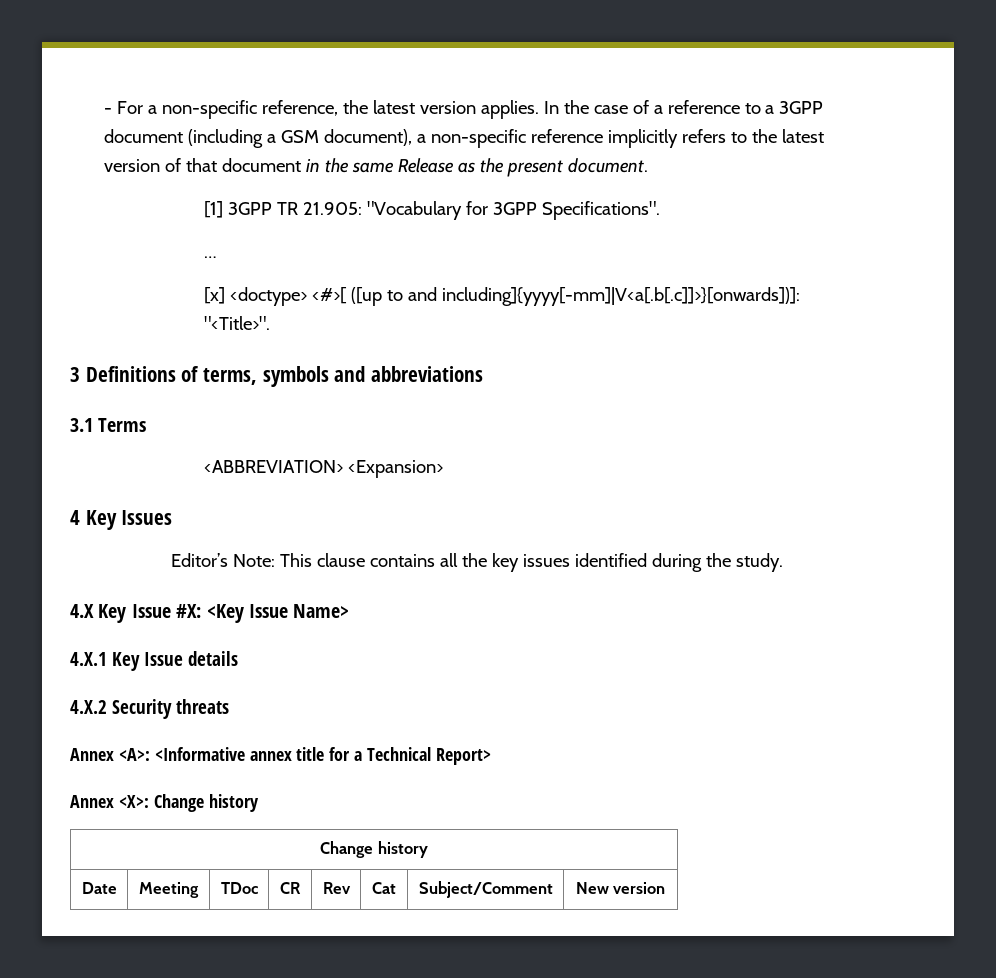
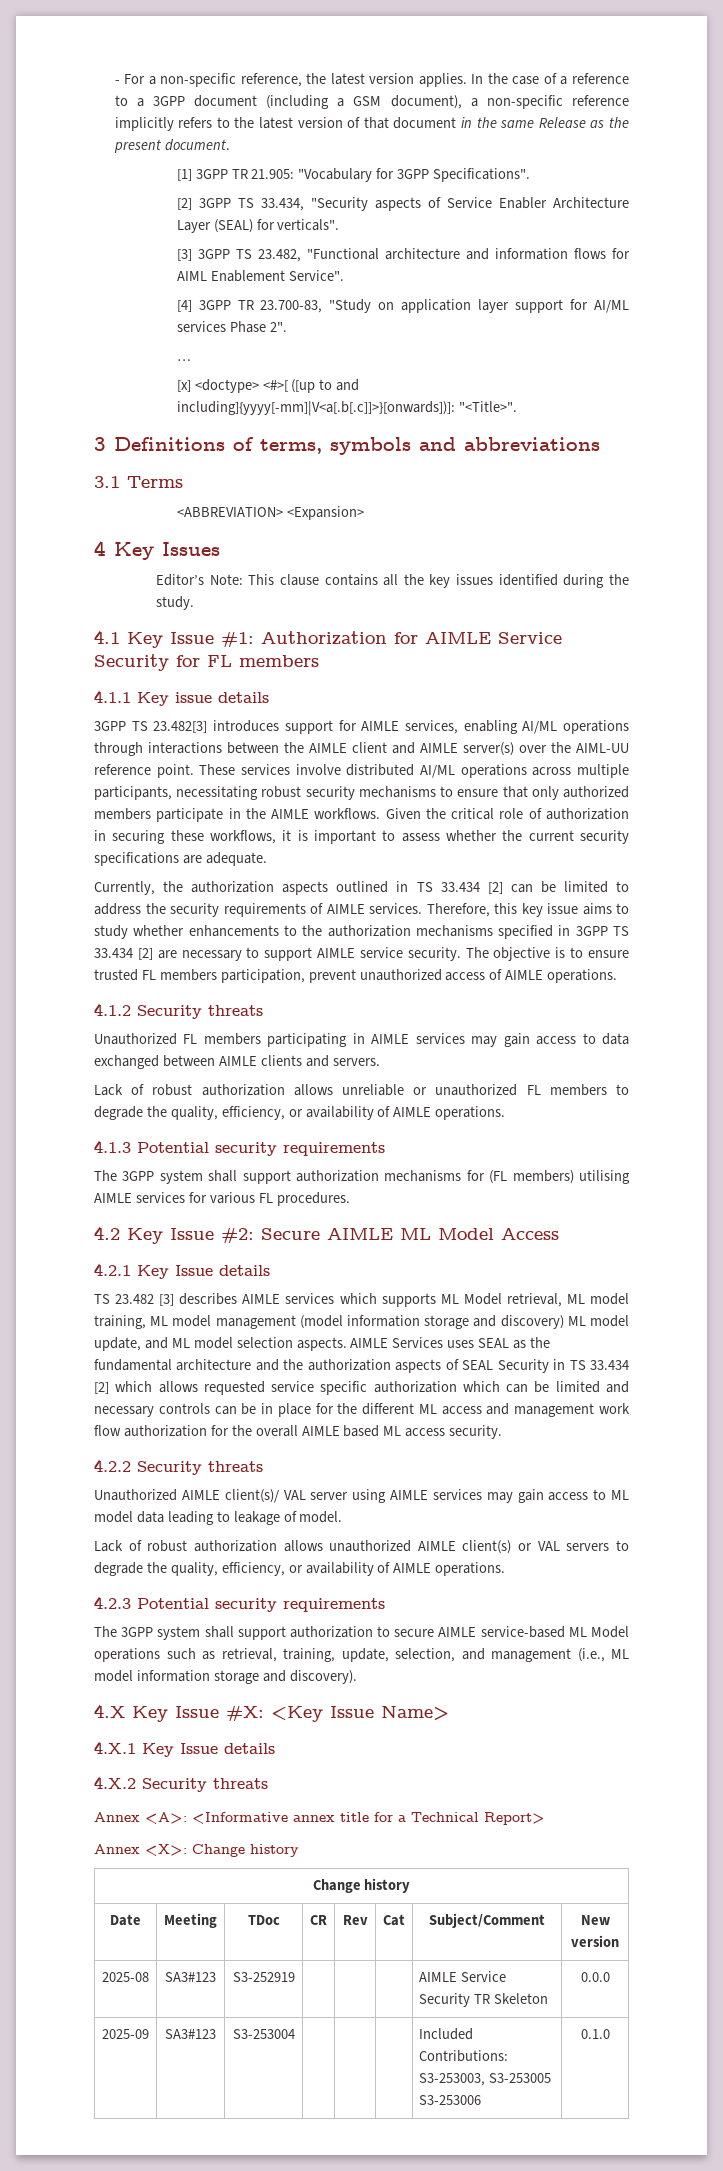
(661, 210) none -> [176,197,629,211] [176,219,340,233] [176,248,630,262] [176,270,344,282] [176,299,629,313] [176,321,287,333] // [2] 3GPP TS 33.434, "Security aspects of Service Enabler Architecture Layer (SEAL) for verticals". // [3] 3GPP TS 23.482, "Functional architecture and information flows for AIML Enablement Service". // [4] 3GPP TR 23.700-83, "Study on application layer support for AI/ML services Phase 2".
(783, 562) none -> [94,630,562,648] [94,654,319,671] [94,690,269,706] [94,720,629,734] [94,742,629,756] [94,764,629,778] [94,786,629,800] [94,808,629,822] [94,830,629,844] [94,852,267,866] [94,881,629,895] [94,903,629,917] [94,925,629,939] [94,947,630,961] [94,969,618,983] [94,1003,263,1019] [94,1033,629,1047] [94,1055,380,1069] [94,1084,629,1096] [94,1106,506,1120] [94,1140,385,1156] [94,1170,630,1184] [94,1192,350,1206] [94,1226,559,1244] [94,1263,270,1279] [94,1293,629,1307] [94,1315,629,1329] [94,1337,551,1351] [94,1359,629,1373] [94,1381,629,1395] [94,1403,630,1417] [94,1425,503,1439] [94,1459,263,1475] [94,1489,629,1503] [94,1511,343,1525] [94,1540,629,1554] [94,1562,506,1576] [94,1596,385,1612] [94,1626,629,1640] [94,1648,629,1662] [94,1670,357,1684] // 4.1 Key Issue #1: Authorization for AIMLE Service Security for FL members // 4.1.1 Key issue details // 3GPP TS 23.482[3] introduces support for AIMLE services, enabling AI/ML operations through interactions between the AIMLE client and AIMLE server(s) over the AIML-UU reference point. These services involve distributed AI/ML operations across multiple participants, necessitating robust security mechanisms to ensure that only authorized members participate in the AIMLE workflows. Given the critical role of authorization in securing these workflows, it is important to assess whether the current security specifications are adequate. // Currently, the authorization aspects outlined in TS 33.434 [2] can be limited to address the security requirements of AIMLE services. Therefore, this key issue aims to study whether enhancements to the authorization mechanisms specified in 3GPP TS 33.434 [2] are necessary to support AIMLE service security. The objective is to ensure trusted FL members participation, prevent unauthorized access of AIMLE operations. // 4.1.2 Security threats // Unauthorized FL members participating in AIMLE services may gain access to data exchanged between AIMLE clients and servers. // Lack of robust authorization allows unreliable or unauthorized FL members to degrade the quality, efficiency, or availability of AIMLE operations. // 4.1.3 Potential security requirements // The 3GPP system shall support authorization mechanisms for (FL members) utilising AIMLE services for various FL procedures. // 4.2 Key Issue #2: Secure AIMLE ML Model Access // 4.2.1 Key Issue details // TS 23.482 [3] describes AIMLE services which supports ML Model retrieval, ML model training, ML model management (model information storage and discovery) ML model update, and ML model selection aspects. AIMLE Services uses SEAL as the fundamental architecture and the authorization aspects of SEAL Security in TS 33.434 [2] which allows requested service specific authorization which can be limited and necessary controls can be in place for the different ML access and management work flow authorization for the overall AIMLE based ML access security. // 4.2.2 Security threats // Unauthorized AIMLE client(s)/ VAL server using AIMLE services may gain access to ML model data leading to leakage of model. // Lack of robust authorization allows unauthorized AIMLE client(s) or VAL servers to degrade the quality, efficiency, or availability of AIMLE operations. // 4.2.3 Potential security requirements // The 3GPP system shall support authorization to secure AIMLE service-based ML Model operations such as retrieval, training, update, selection, and management (i.e., ML model information storage and discovery).
(666, 888) none -> [102,1972,149,1982] [165,1972,216,1982] [232,1972,295,1982] [419,1971,507,1982] [419,1993,549,2007] [580,1972,610,1982] [102,2029,149,2039] [165,2029,216,2039] [232,2029,295,2039] [419,2028,474,2040] [419,2050,509,2062] [419,2073,552,2086] [419,2095,482,2105] [580,2029,610,2039] // 2025-08 | SA3#123 | S3-252919 | | | | AIMLE Service Security TR Skeleton | 0.0.0 // 2025-09 | SA3#123 | S3-253004 | | | | Included Contributions: S3-253003, S3-253005 S3-253006 | 0.1.0

